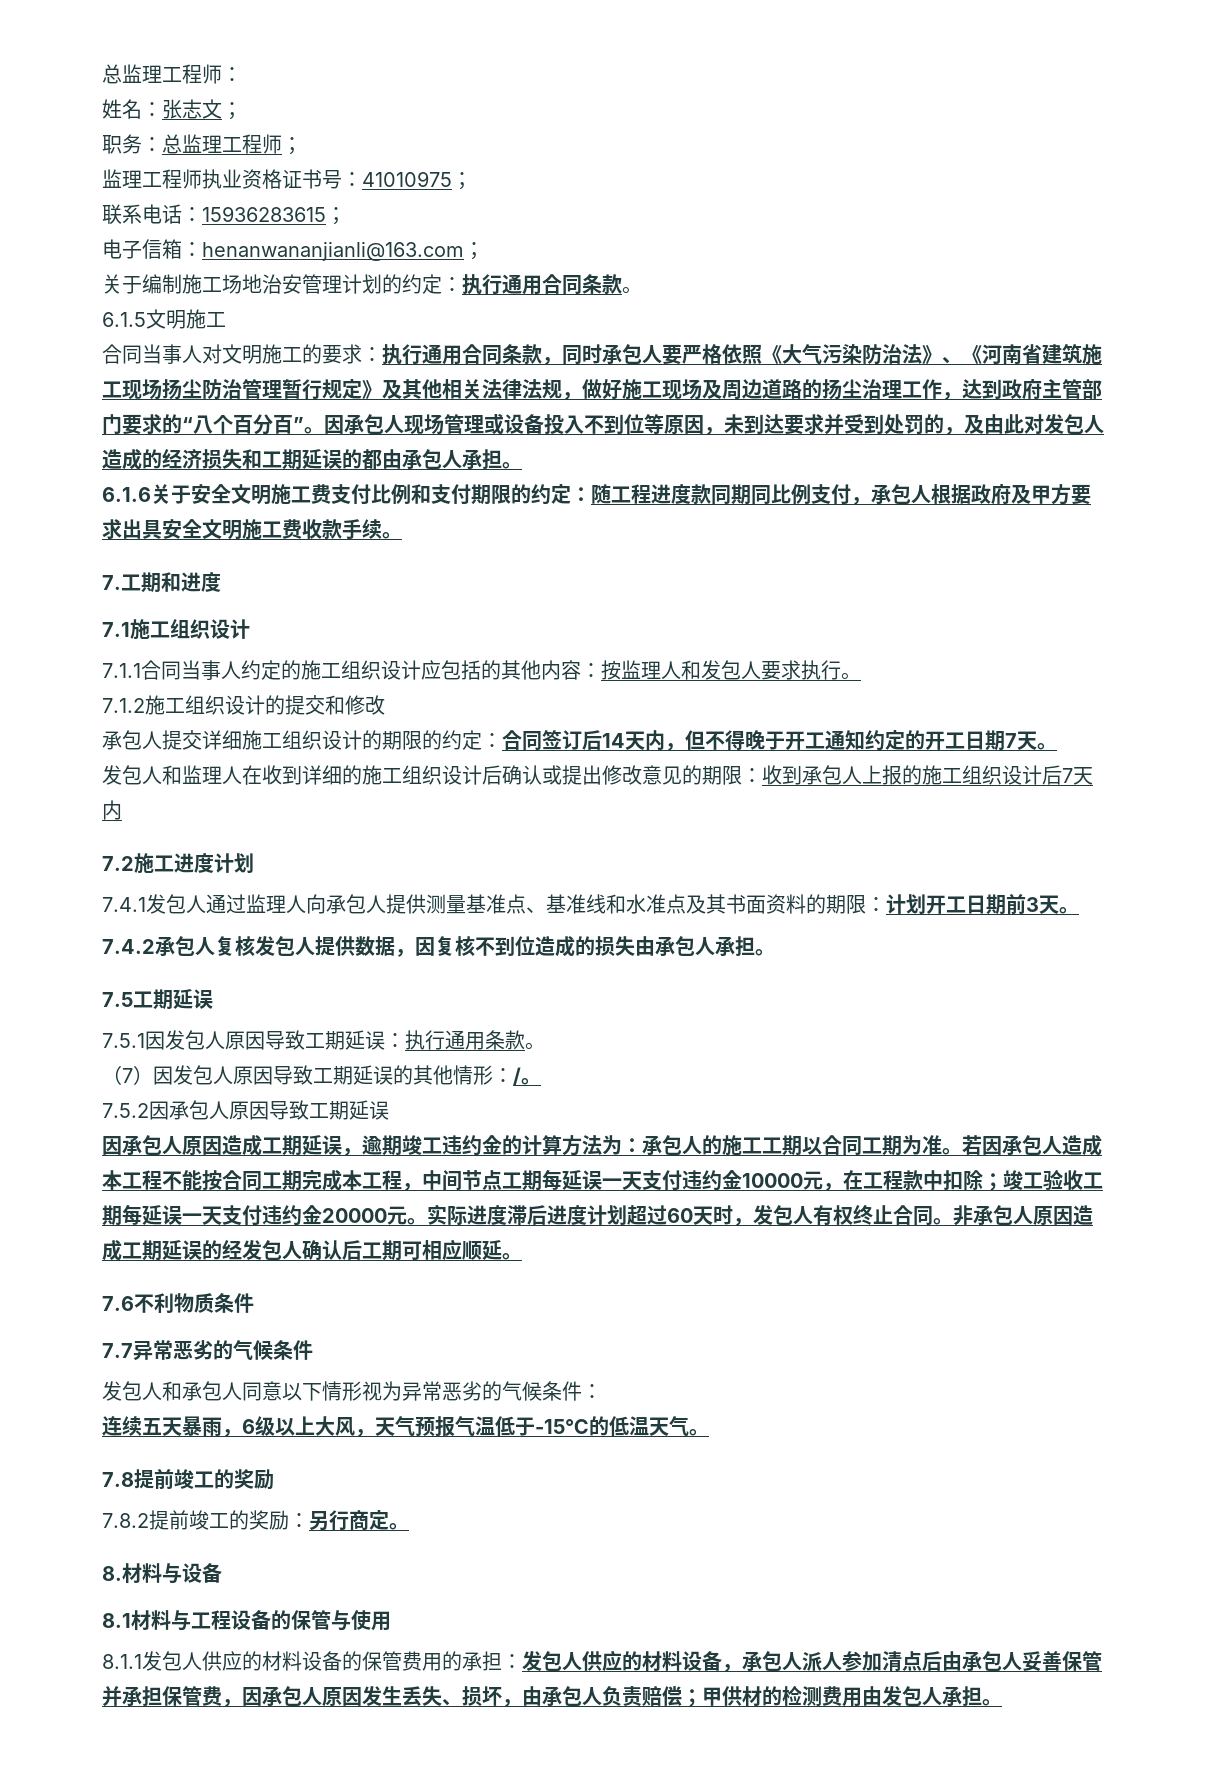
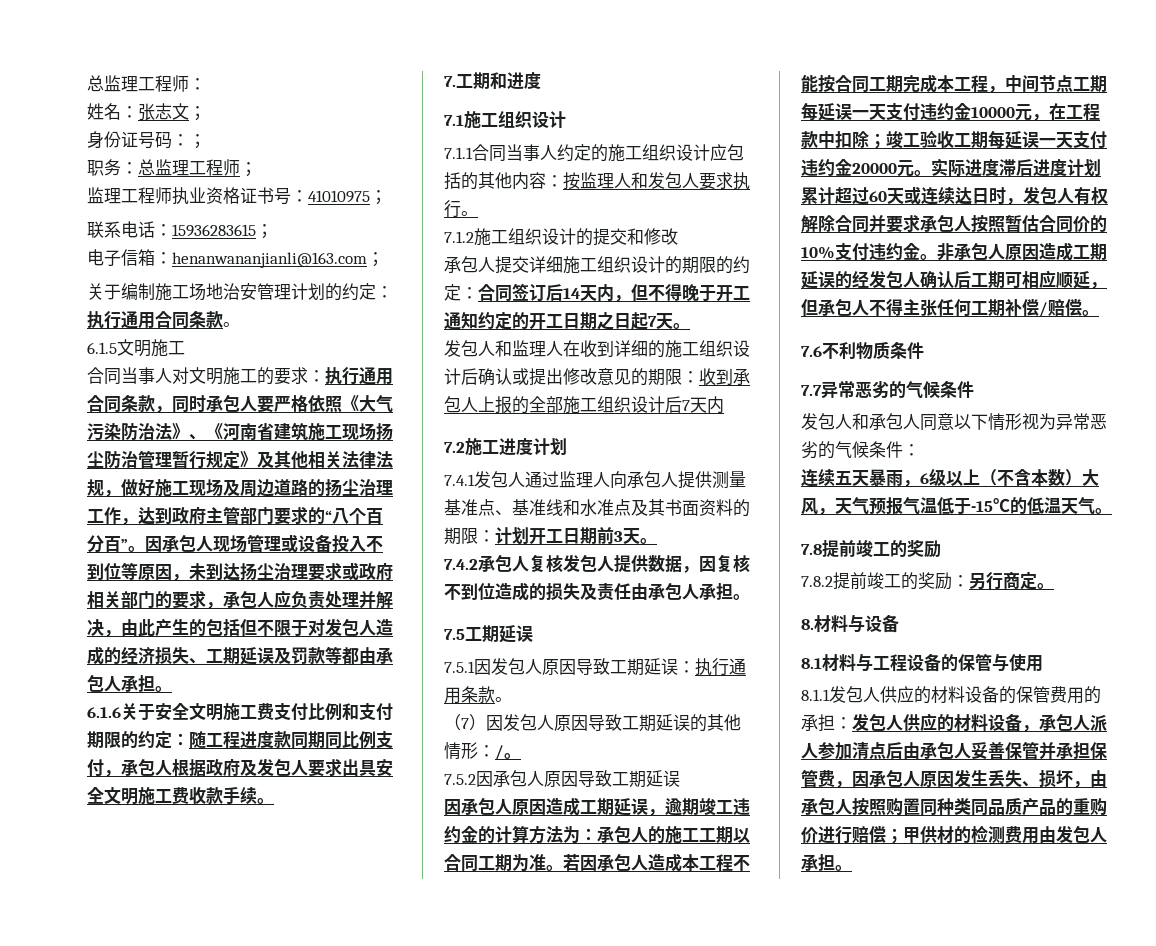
(242, 111) none -> [87,131,206,149] // 身份证号码：；
[784,414,1024,435] 要求并受到处罚的，及由此 -> [240,562,393,581] [87,590,393,609] [87,618,308,637] 扬尘治理要求或政府相关部门的要求，承包人应负责处理并解决，由此产生的包括但不限于
[242,449,362,470] 和工期延误的 -> [189,646,342,665] 、工期延误及罚款等
[1031,484,1071,505] 甲方 -> [257,758,308,776] 发包人
(1005, 740) none -> [597,312,648,330] 之日起
(922, 775) none -> [529,396,563,413] 全部
(635, 946) none -> [580,583,631,601] 及责任
(627, 1215) none -> [801,187,835,204] 累计
(713, 1215) none -> [904,186,989,205] 或连续达日
[853,1205,933,1226] 终止合同 -> [801,214,1107,233] [801,242,920,261] 解除合同并要求承包人按照暂估合同价的10%支付违约金
(502, 1250) none -> [1090,282,1107,289] [801,298,1082,317] ，但承包人不得主张任何工期补偿/赔偿
(315, 1425) none -> [980,469,1082,486] （不含本数）
[602,1686,642,1707] 负责 -> [852,797,1107,816] [801,826,852,844] 按照购置同种类同品质产品的重购价进行

